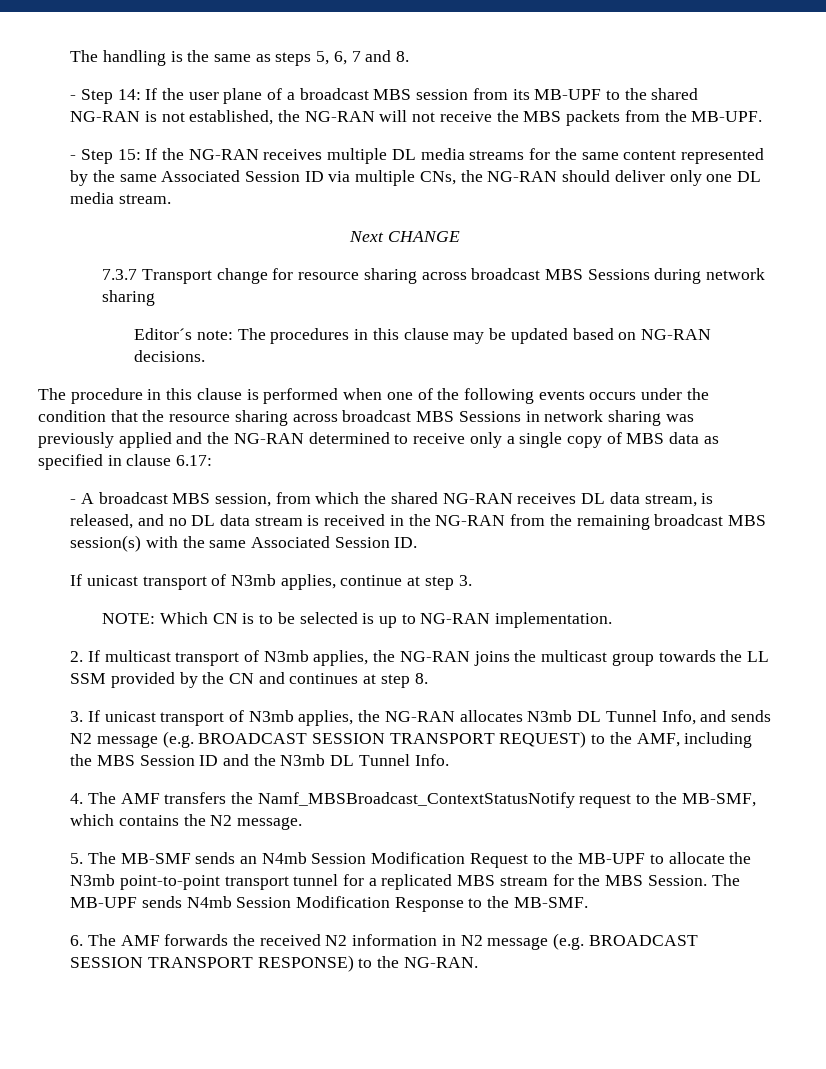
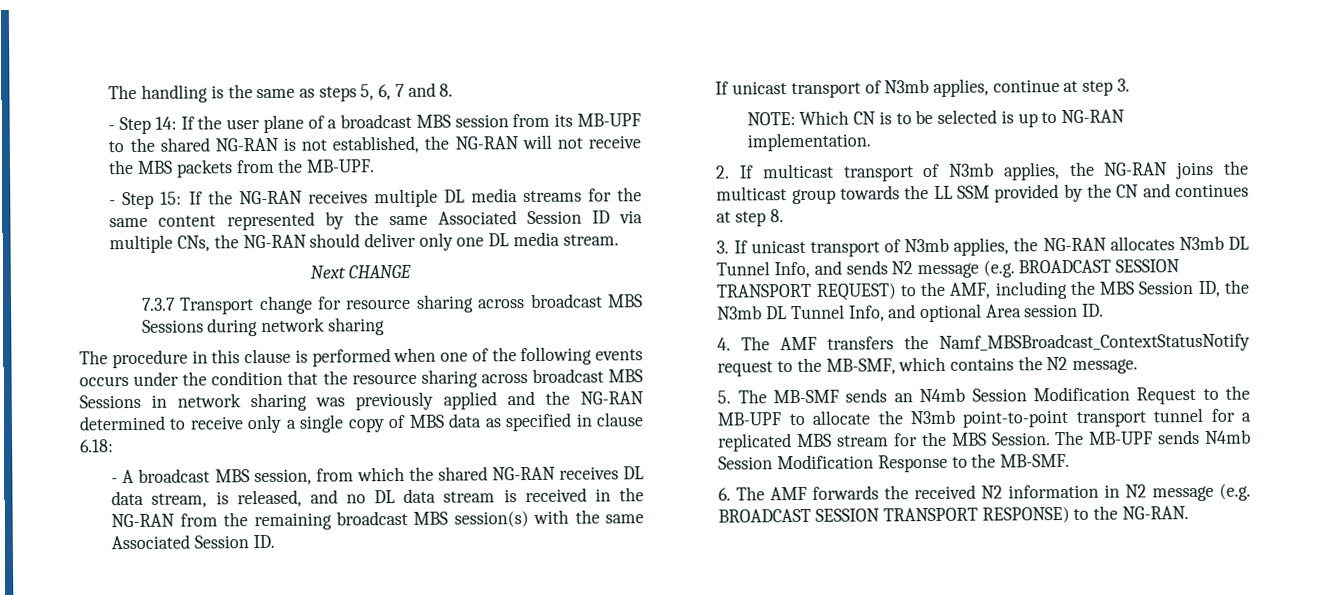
[134,328,711,344] [134,350,206,362] // Editor´s note: The procedures in this clause may be updated based on NG-RAN decisions. -> (385, 326) none
[176,455,213,466] 6.17: -> [80,439,114,453] 6.18:
[199,754,249,766] ID and -> [1197,280,1221,297] ID,
[414,754,449,766] Info. -> [848,303,1105,323] Info, and optional Area session ID.

